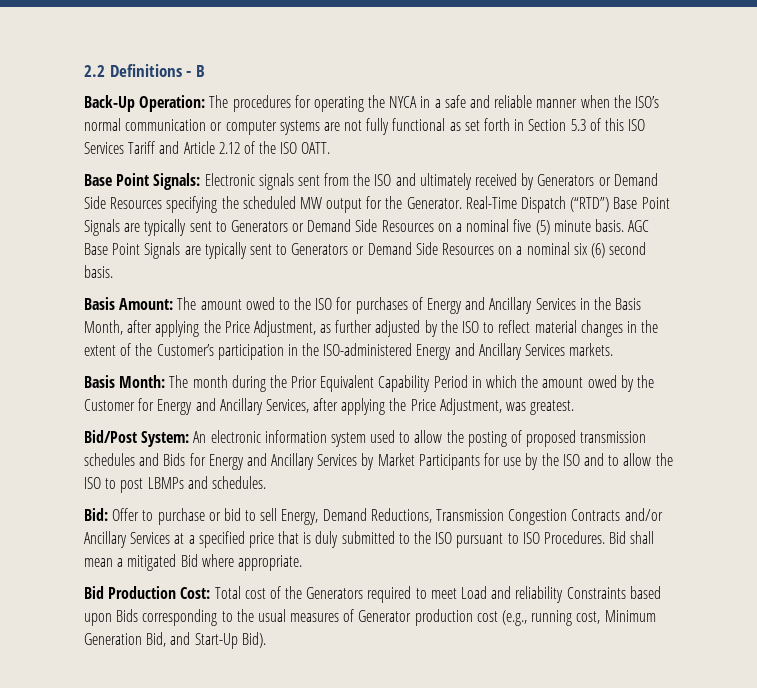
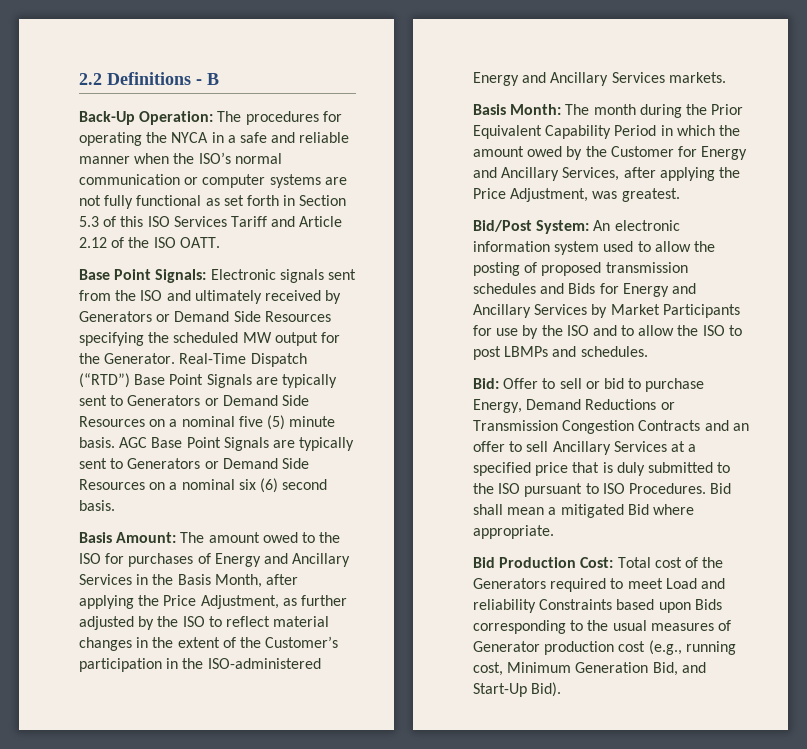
[157,508,205,525] purchase -> [559,378,582,389] sell
[260,508,278,521] sell -> [645,378,705,392] purchase
[370,508,432,523] Reductions, -> [585,399,675,410] Reductions or
[624,508,663,521] and/or -> [704,420,749,431] [473,441,549,452] and an offer to sell

